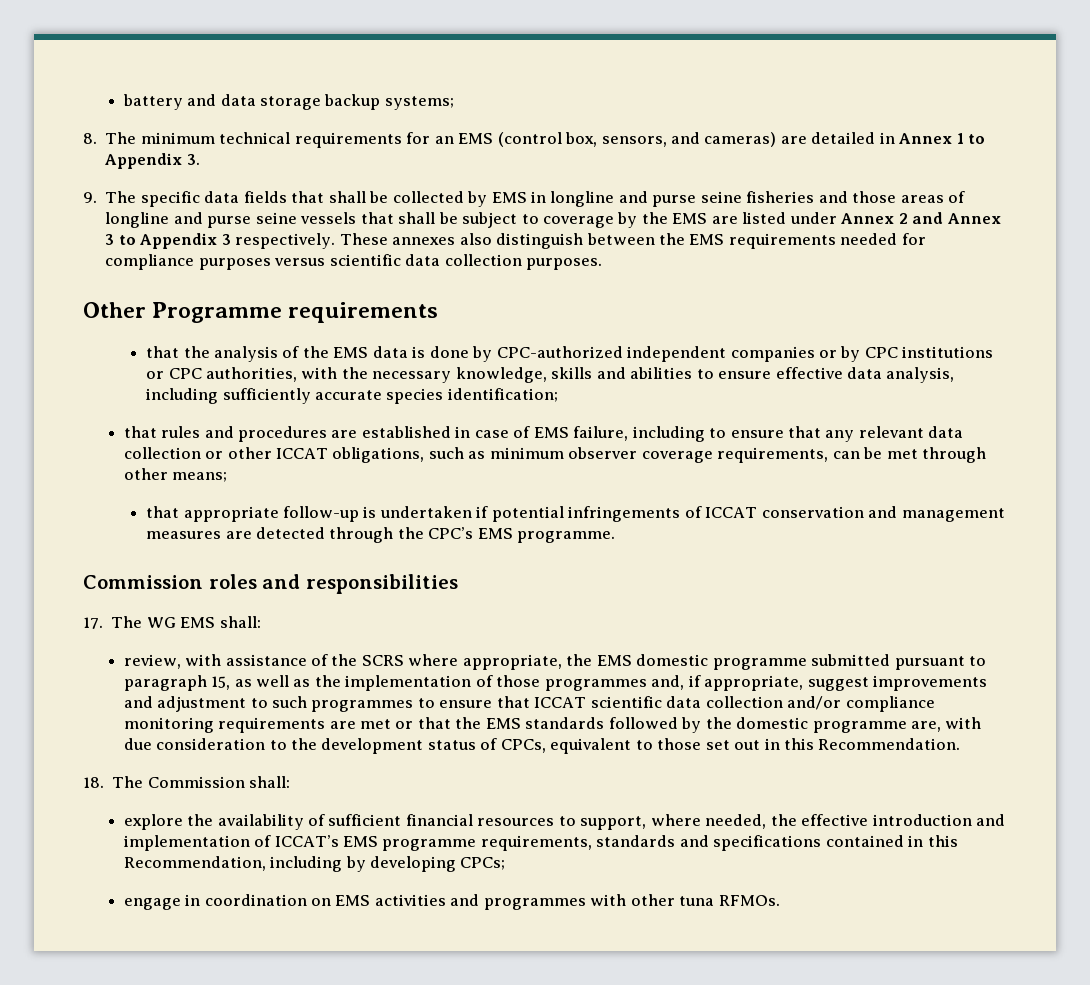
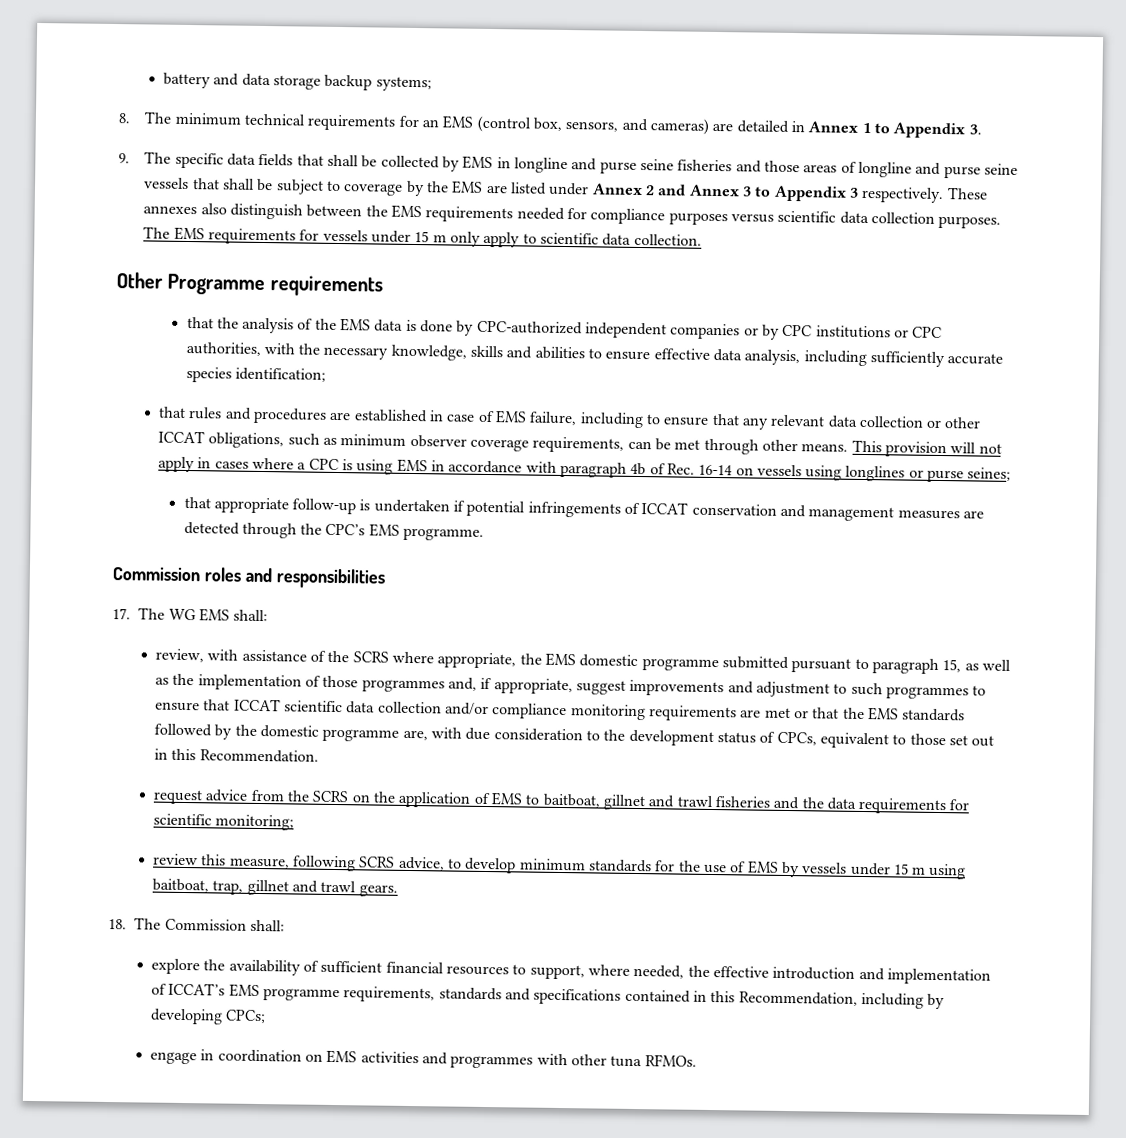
(603, 264) none -> [143,226,702,248] The EMS requirements for vessels under 15 m only apply to scientific data collection.
[172,472,228,482] means; -> [801,439,1002,458] [158,456,1012,483] means. This provision will not apply in cases where a CPC is using EMS in accordance with paragraph 4b of Rec. 16-14 on vessels using longlines or purse seines;
(961, 744) none -> [153,789,970,815] [153,813,295,831] [153,853,967,880] [152,878,398,897] // request advice from the SCRS on the application of EMS to baitboat, gillnet and trawl fisheries and the data requirements for scientific monitoring; // review this measure, following SCRS advice, to develop minimum standards for the use of EMS by vessels under 15 m using baitboat, trap, gillnet and trawl gears.

